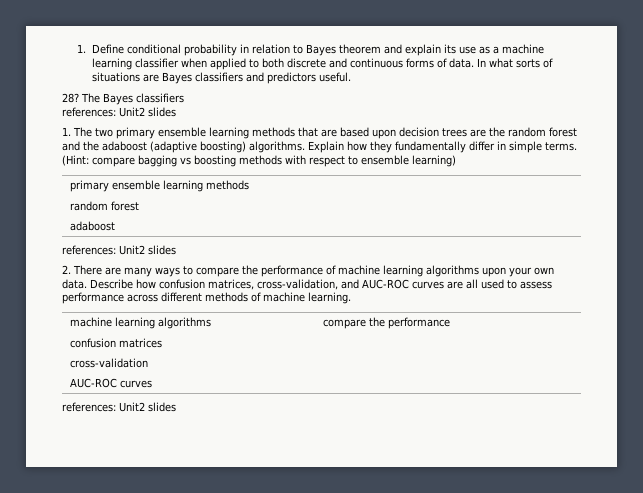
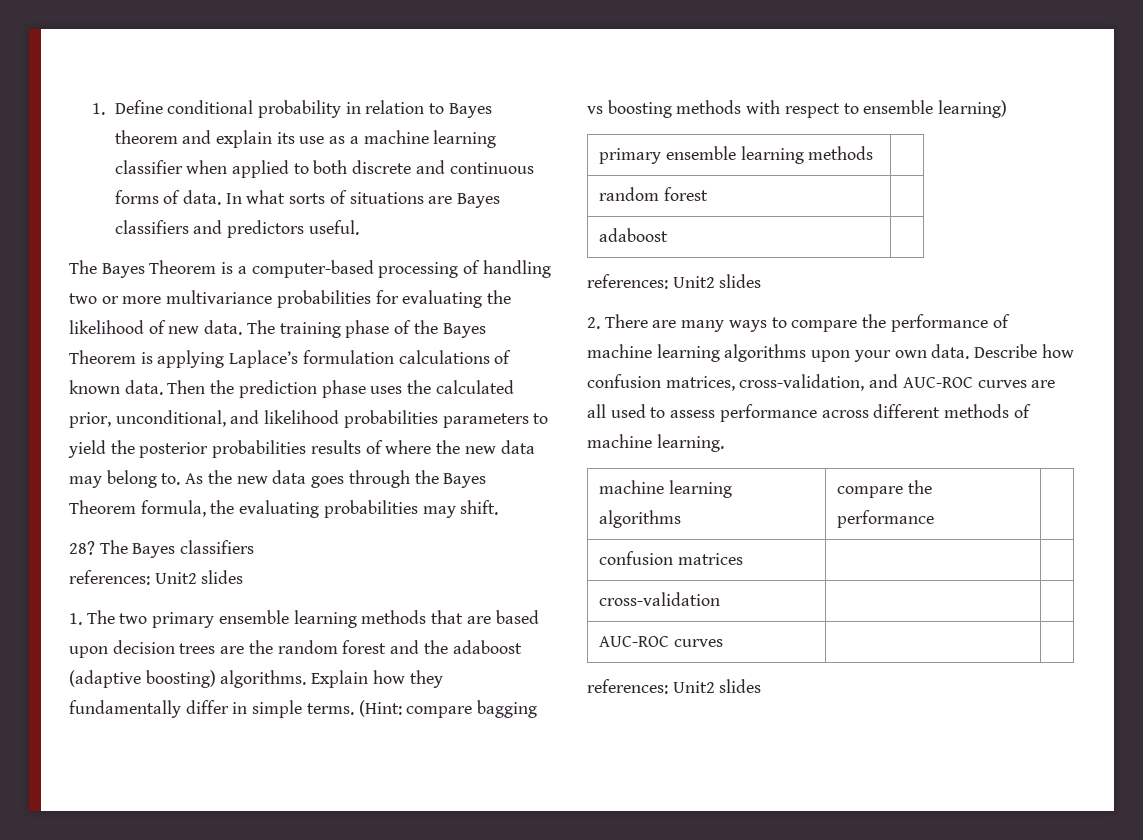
(352, 77) none -> [69,260,551,278] [69,290,512,308] [69,320,486,338] [69,350,512,368] [69,380,514,398] [69,410,549,428] [68,440,535,458] [69,470,487,488] [69,500,499,518] // The Bayes Theorem is a computer-based processing of handling two or more multivariance probabilities for evaluating the likelihood of new data. The training phase of the Bayes Theorem is applying Laplace’s formulation calculations of known data. Then the prediction phase uses the calculated prior, unconditional, and likelihood probabilities parameters to yield the posterior probabilities results of where the new data may belong to. As the new data goes through the Bayes Theorem formula, the evaluating probabilities may shift.

